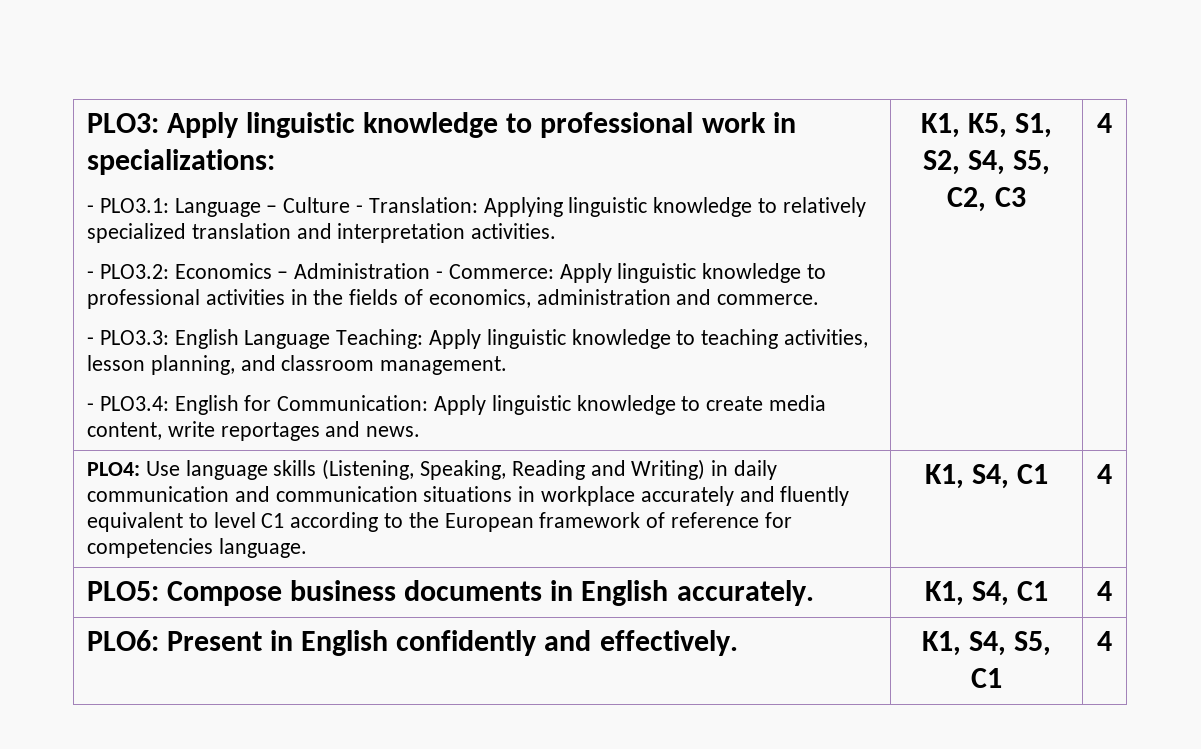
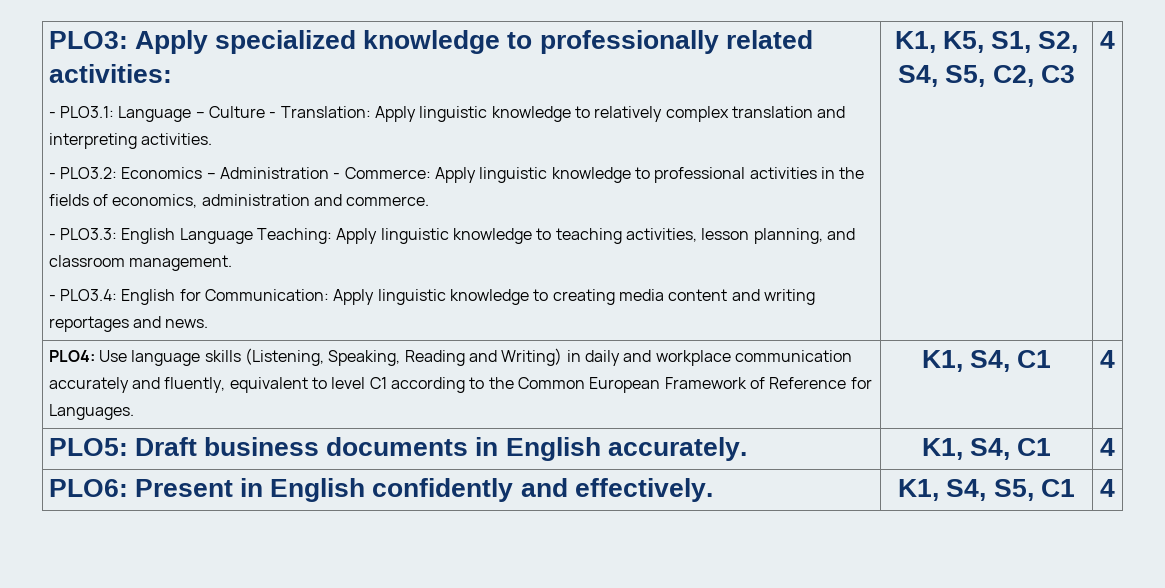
[246,112,796,138] [86,149,275,175] linguistic knowledge to professional work in specializations: -> [215,30,813,54] [48,64,172,83] specialized knowledge to professionally related activities:
[483,197,563,217] Applying -> [374,106,416,122] Apply
[86,223,186,243] specialized -> [665,106,729,122] complex
[337,223,466,243] interpretation -> [48,133,137,149] interpreting
[706,395,826,411] [86,421,215,440] create media content, write -> [552,289,815,305] creating media content and writing
[86,486,635,506] communication and communication situations in workplace -> [623,350,852,366] and workplace communication
[780,486,850,506] fluently -> [164,377,226,393] fluently,
[444,512,792,532] [86,538,307,558] European framework of reference for competencies language. -> [517,377,872,393] [48,404,134,420] Common European Framework of Reference for Languages.
[167,581,283,606] Compose -> [134,437,197,456] Draft

